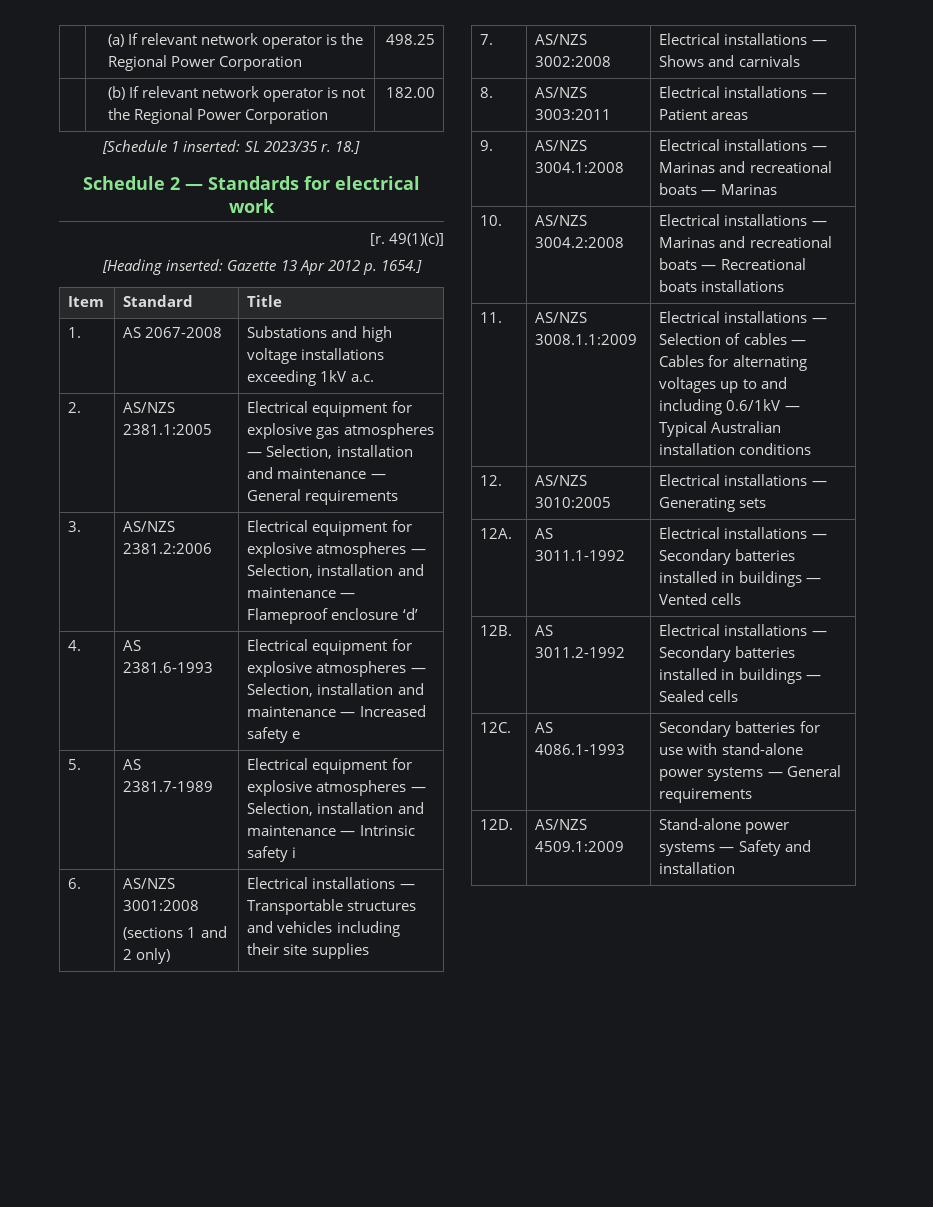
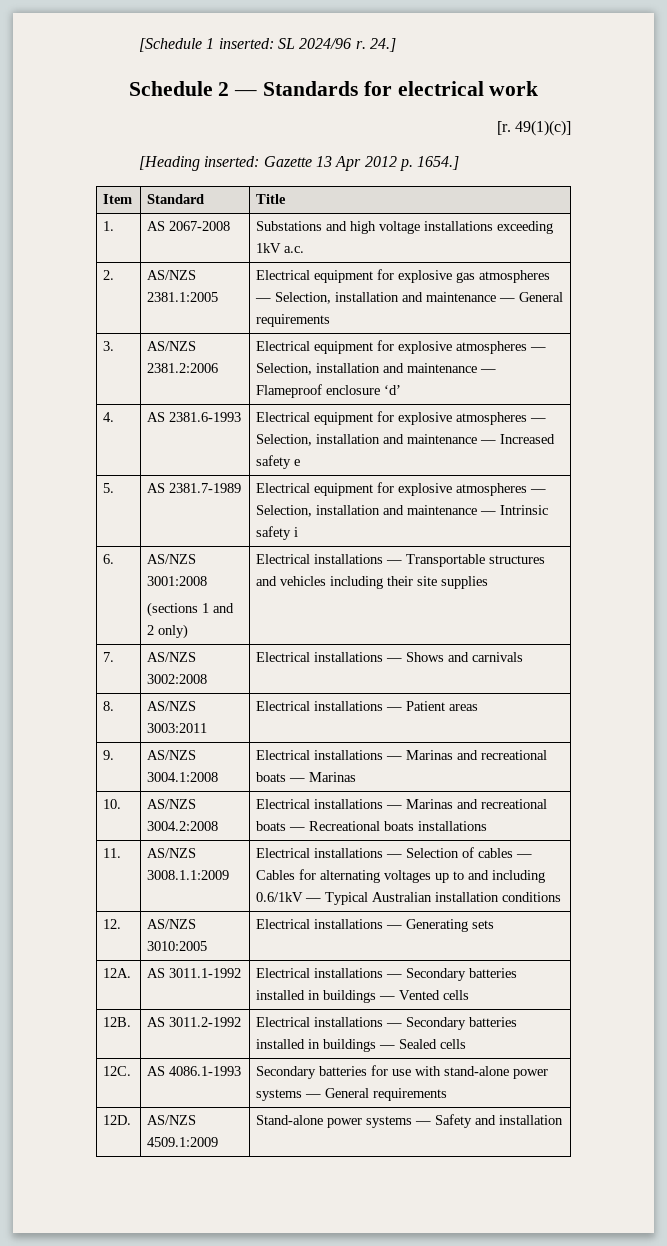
[107,33,364,49] [107,55,302,71] [385,34,435,45] [107,86,366,102] [107,108,328,124] [385,87,435,98] | (a) If relevant network operator is the Regional Power Corporation | 498.25 // | (b) If relevant network operator is not the Regional Power Corporation | 182.00 // -> (139, 45) none
[263,141,360,154] 2023/35 r. 18.] -> [299,38,396,52] 2024/96 r. 24.]

